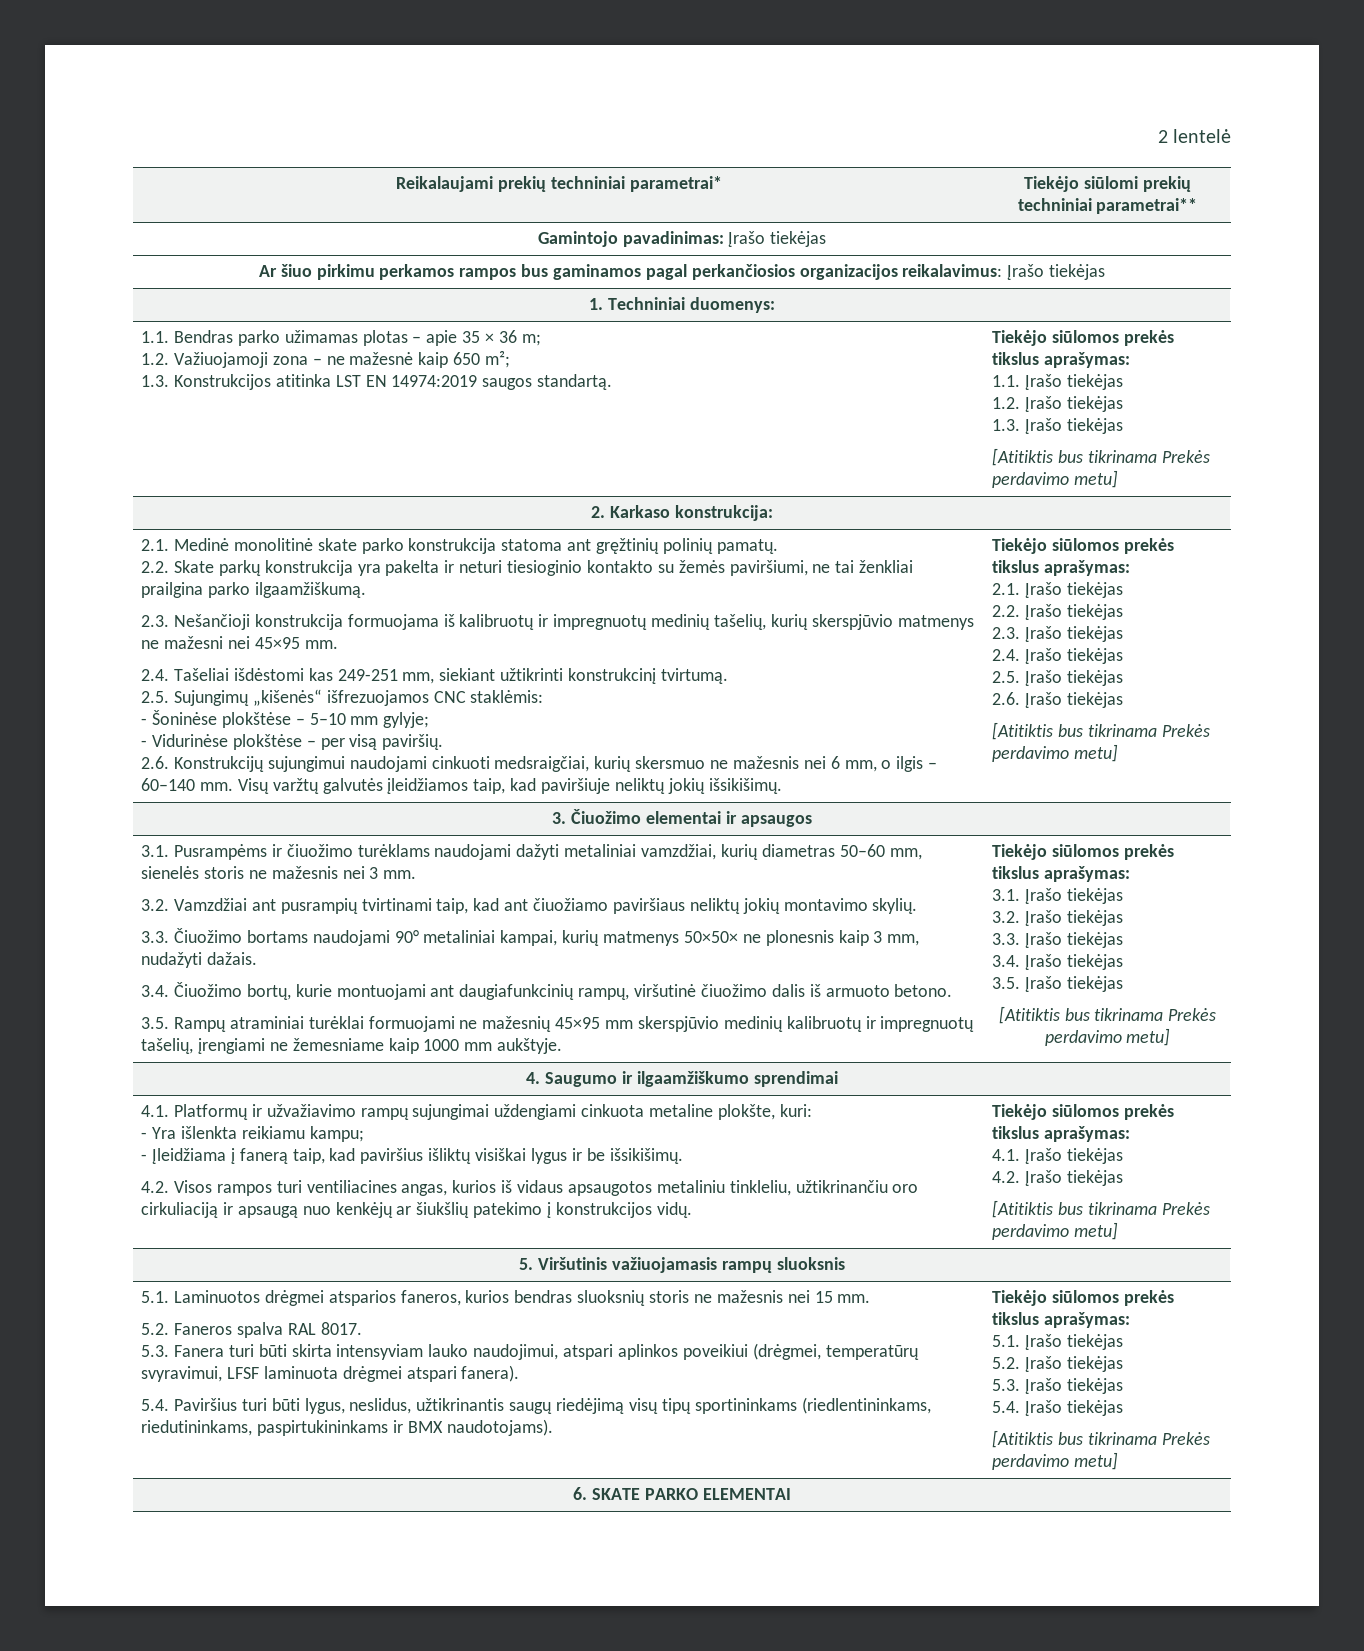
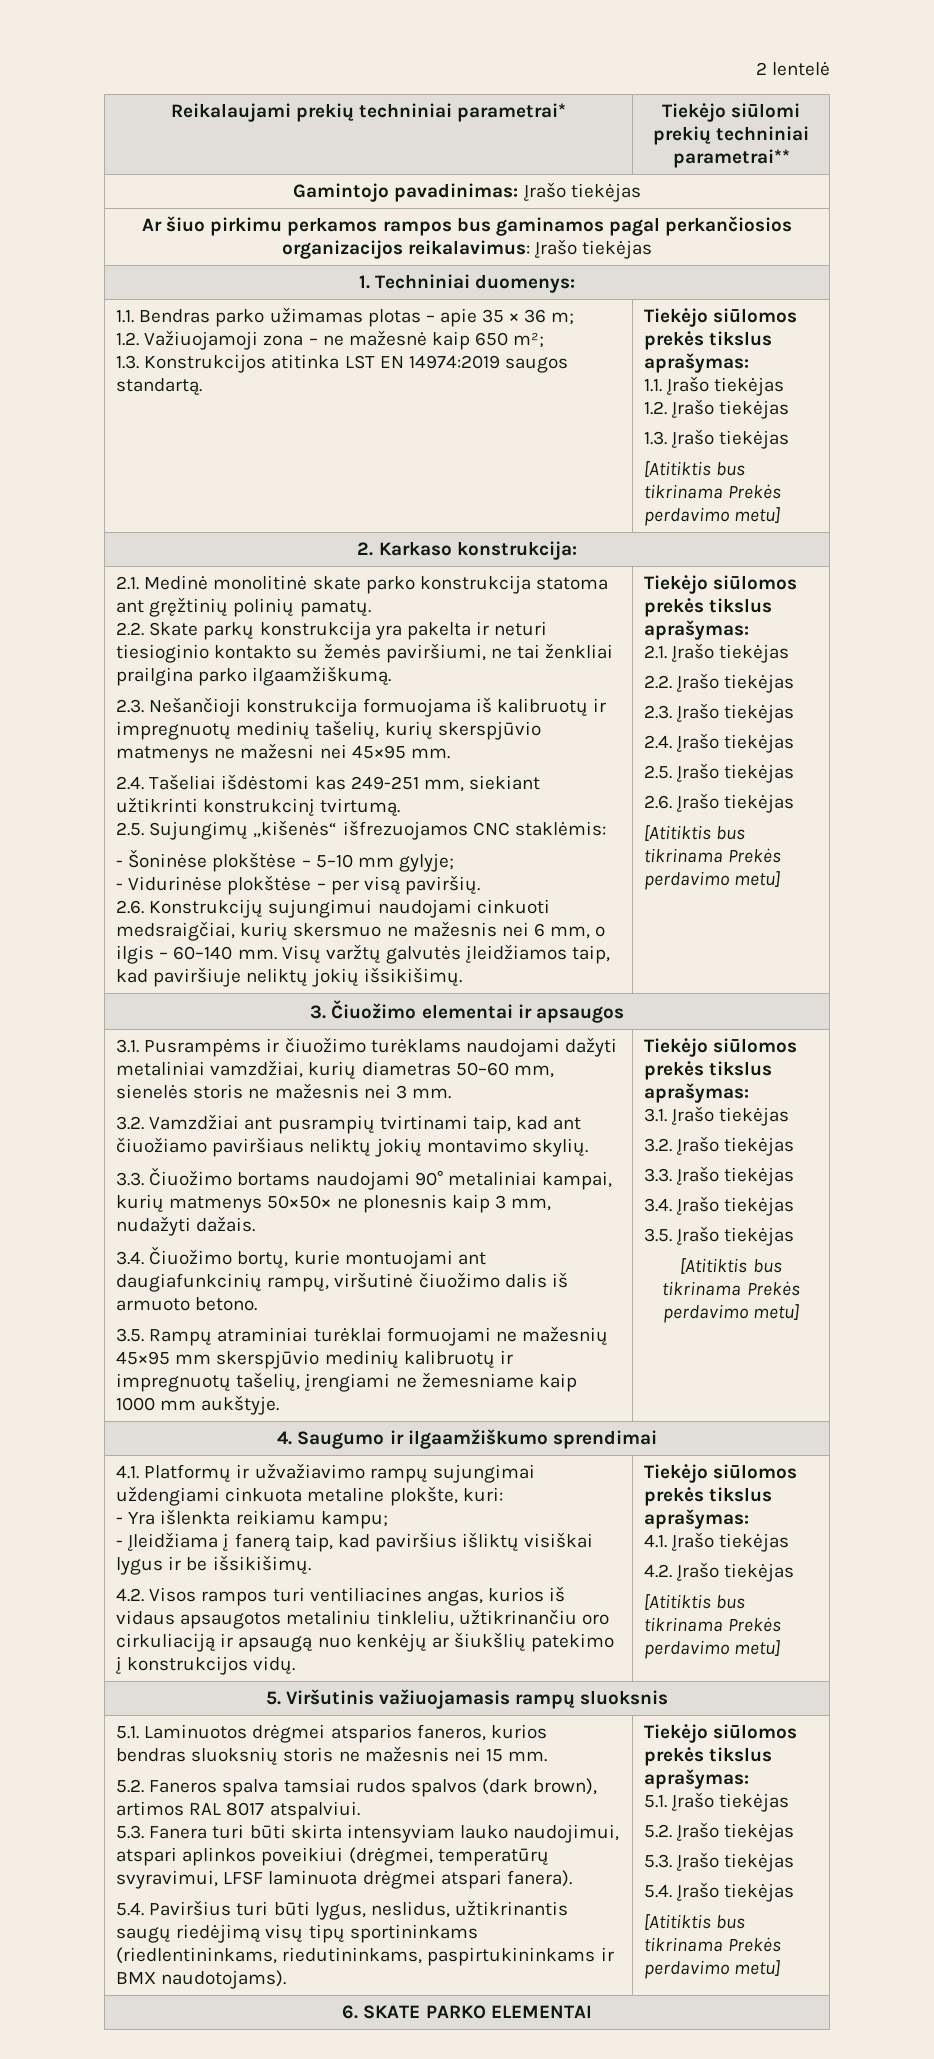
[287,1322,362,1335] RAL 8017. -> [283,1778,598,1797] [116,1801,360,1820] tamsiai rudos spalvos (dark brown), artimos RAL 8017 atspalviui.

